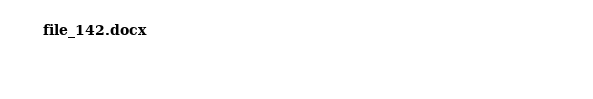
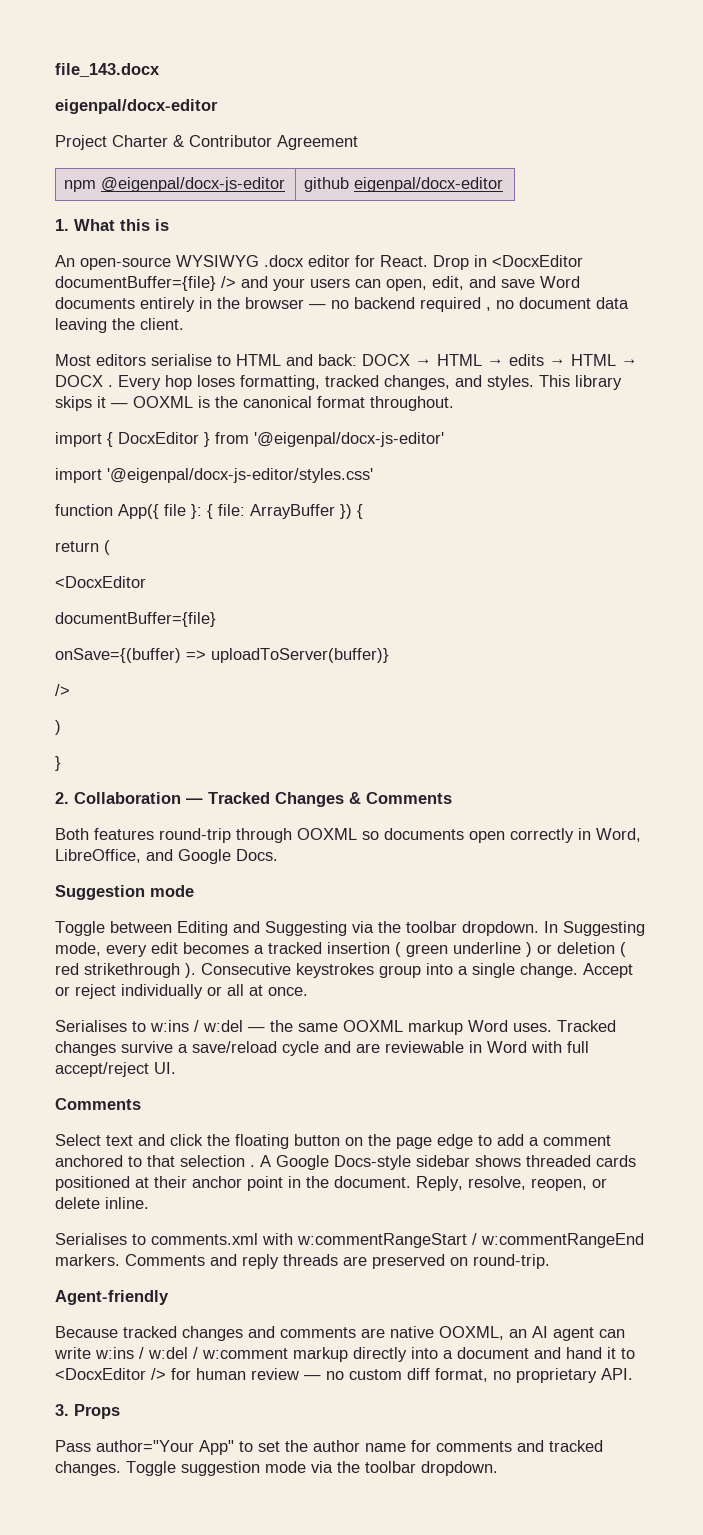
[43,24,147,38] file_142.docx -> [55,63,160,77] [55,99,218,114] [55,135,358,150] [63,177,285,192] [303,177,503,192] [55,219,169,231] [55,255,583,270] [55,276,580,291] [55,297,629,312] [55,318,184,333] [55,354,638,366] [55,375,622,390] [55,396,454,411] [55,432,444,447] [55,468,373,483] [55,504,363,519] [55,540,110,555] [55,576,146,588] [55,612,216,627] [55,648,389,663] [55,684,70,696] [55,720,61,735] [55,756,61,771] [55,792,452,807] [55,828,641,843] [55,849,278,864] [55,885,194,900] [55,921,645,936] [55,942,626,957] [55,963,633,978] [55,984,308,999] [55,1020,616,1035] [55,1041,589,1056] [55,1062,176,1077] [55,1098,141,1110] [55,1134,611,1149] [55,1155,636,1170] [55,1176,607,1191] [55,1197,149,1209] [55,1233,644,1248] [55,1254,550,1269] [55,1290,169,1305] [55,1326,625,1341] [54,1347,635,1362] [55,1368,633,1383] [55,1404,120,1419] [55,1440,603,1455] [55,1461,498,1476] file_143.docx // eigenpal/docx-editor // Project Charter & Contributor Agreement // npm @eigenpal/docx-js-editor | github eigenpal/docx-editor // 1. What this is // An open-source WYSIWYG .docx editor for React. Drop in <DocxEditor documentBuffer={file} /> and your users can open, edit, and save Word documents entirely in the browser — no backend required , no document data leaving the client. // Most editors serialise to HTML and back: DOCX → HTML → edits → HTML → DOCX . Every hop loses formatting, tracked changes, and styles. This library skips it — OOXML is the canonical format throughout. // import { DocxEditor } from '@eigenpal/docx-js-editor' // import '@eigenpal/docx-js-editor/styles.css' // function App({ file }: { file: ArrayBuffer }) { // return ( // <DocxEditor // documentBuffer={file} // onSave={(buffer) => uploadToServer(buffer)} // /> // ) // } // 2. Collaboration — Tracked Changes & Comments // Both features round-trip through OOXML so documents open correctly in Word, LibreOffice, and Google Docs. // Suggestion mode // Toggle between Editing and Suggesting via the toolbar dropdown. In Suggesting mode, every edit becomes a tracked insertion ( green underline ) or deletion ( red strikethrough ). Consecutive keystrokes group into a single change. Accept or reject individually or all at once. // Serialises to w:ins / w:del — the same OOXML markup Word uses. Tracked changes survive a save/reload cycle and are reviewable in Word with full accept/reject UI. // Comments // Select text and click the floating button on the page edge to add a comment anchored to that selection . A Google Docs-style sidebar shows threaded cards positioned at their anchor point in the document. Reply, resolve, reopen, or delete inline. // Serialises to comments.xml with w:commentRangeStart / w:commentRangeEnd markers. Comments and reply threads are preserved on round-trip. // Agent-friendly // Because tracked changes and comments are native OOXML, an AI agent can write w:ins / w:del / w:comment markup directly into a document and hand it to <DocxEditor /> for human review — no custom diff format, no proprietary API. // 3. Props // Pass author="Your App" to set the author name for comments and tracked changes. Toggle suggestion mode via the toolbar dropdown.

